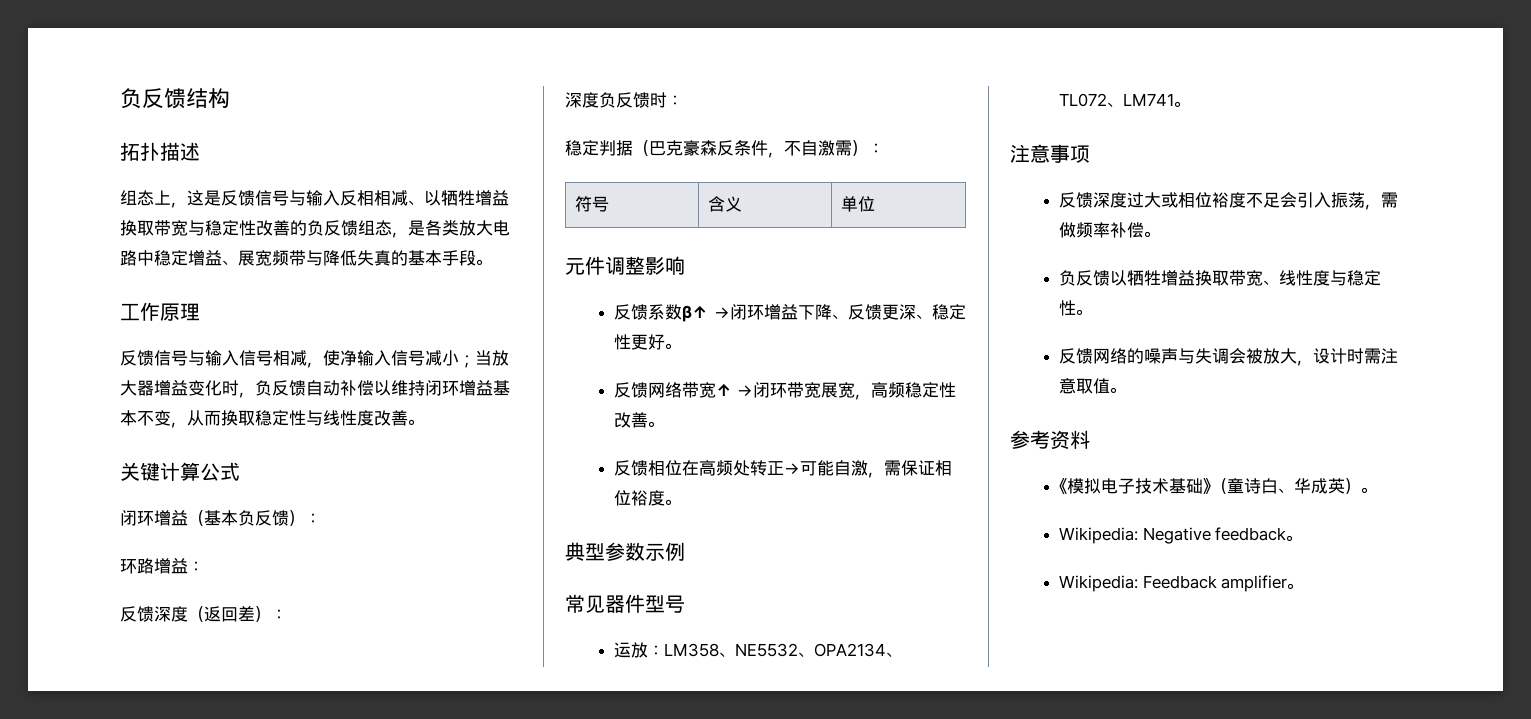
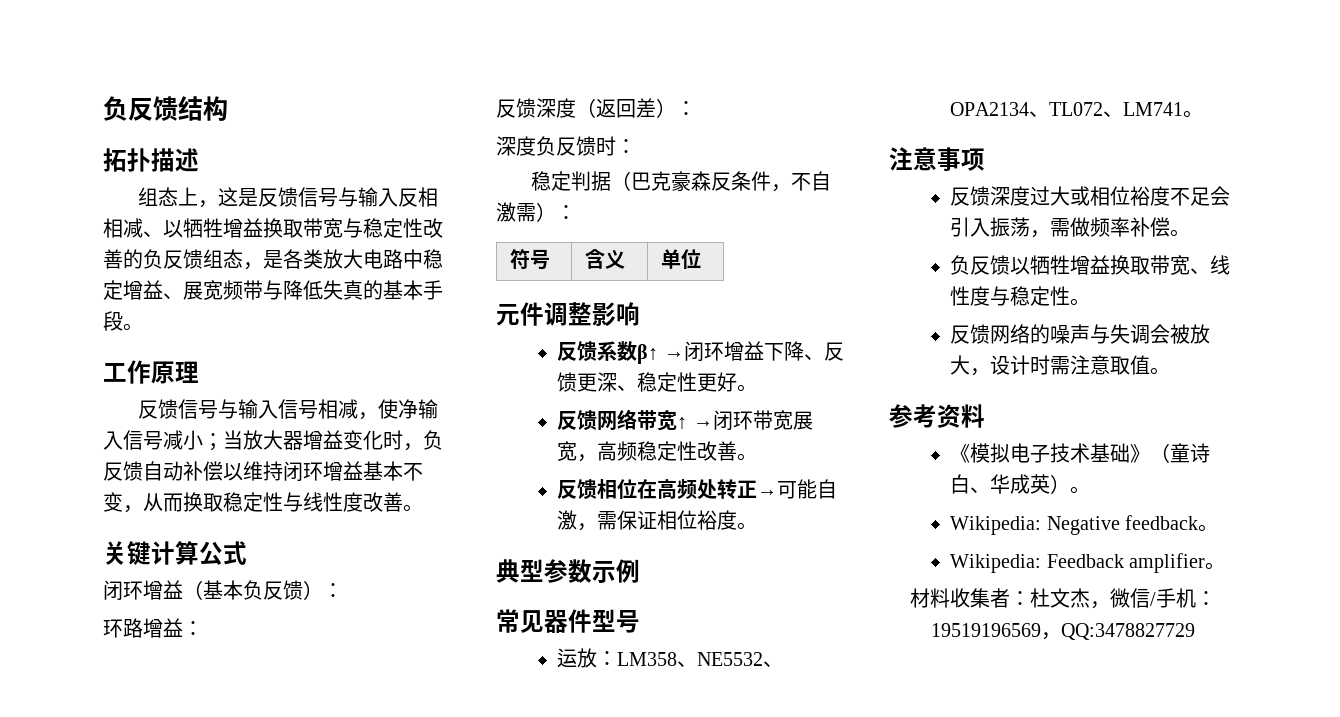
(1304, 586) none -> [910,588,1216,609] [931,623,1195,640] // 材料收集者：杜文杰，微信/手机：19519196569，QQ:3478827729

